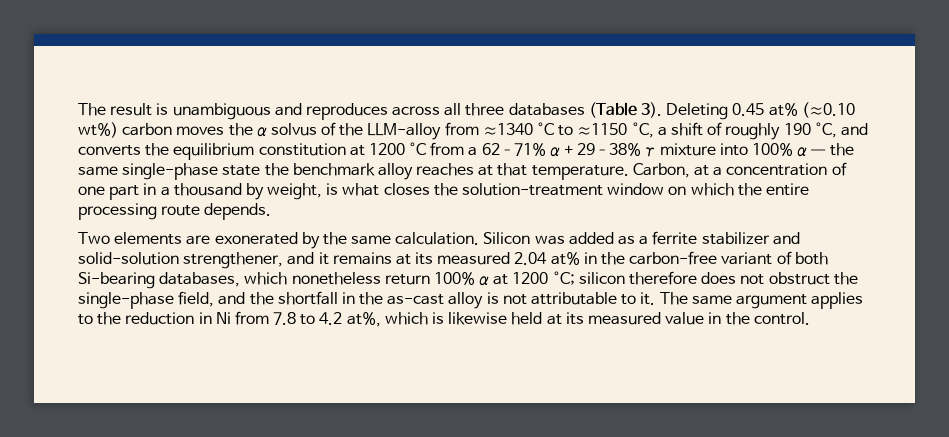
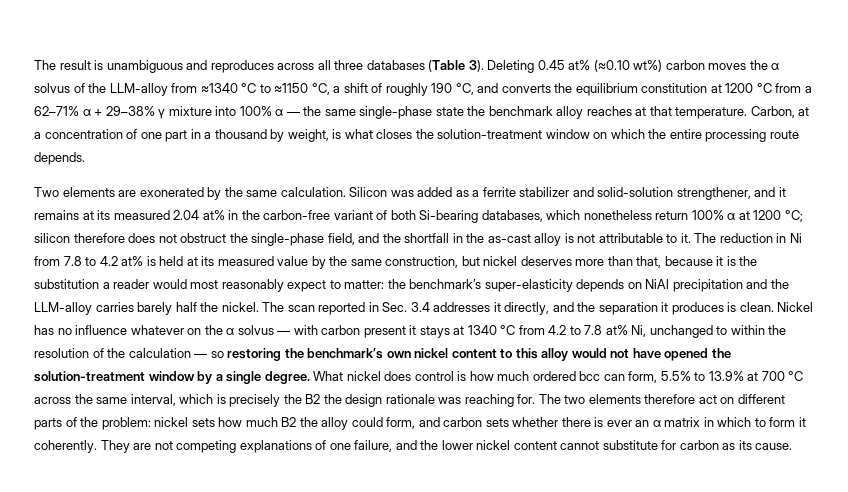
[691,292,864,309] [78,312,122,325] same argument applies to the -> (717, 238) none
[346,312,508,327] at%, which is likewise -> [121,256,156,266] at% is
[708,312,810,325] in the control. -> [311,256,758,269] [34,279,789,292] [34,302,814,315] [34,325,787,338] [34,348,731,361] [34,371,804,384] [34,394,785,407] [34,417,806,430] [34,440,793,453] by the same construction, but nickel deserves more than that, because it is the substitution a reader would most reasonably expect to matter: the benchmark’s super-elasticity depends on NiAl precipitation and the LLM-alloy carries barely half the nickel. The scan reported in Sec. 3.4 addresses it directly, and the separation it produces is clean. Nickel has no influence whatever on the α solvus — with carbon present it stays at 1340 °C from 4.2 to 7.8 at% Ni, unchanged to within the resolution of the calculation — so restoring the benchmark’s own nickel content to this alloy would not have opened the solution-treatment window by a single degree. What nickel does control is how much ordered bcc can form, 5.5% to 13.9% at 700 °C across the same interval, which is precisely the B2 the design rationale was reaching for. The two elements therefore act on different parts of the problem: nickel sets how much B2 the alloy could form, and carbon sets whether there is ever an α matrix in which to form it coherently. They are not competing explanations of one failure, and the lower nickel content cannot substitute for carbon as its cause.

